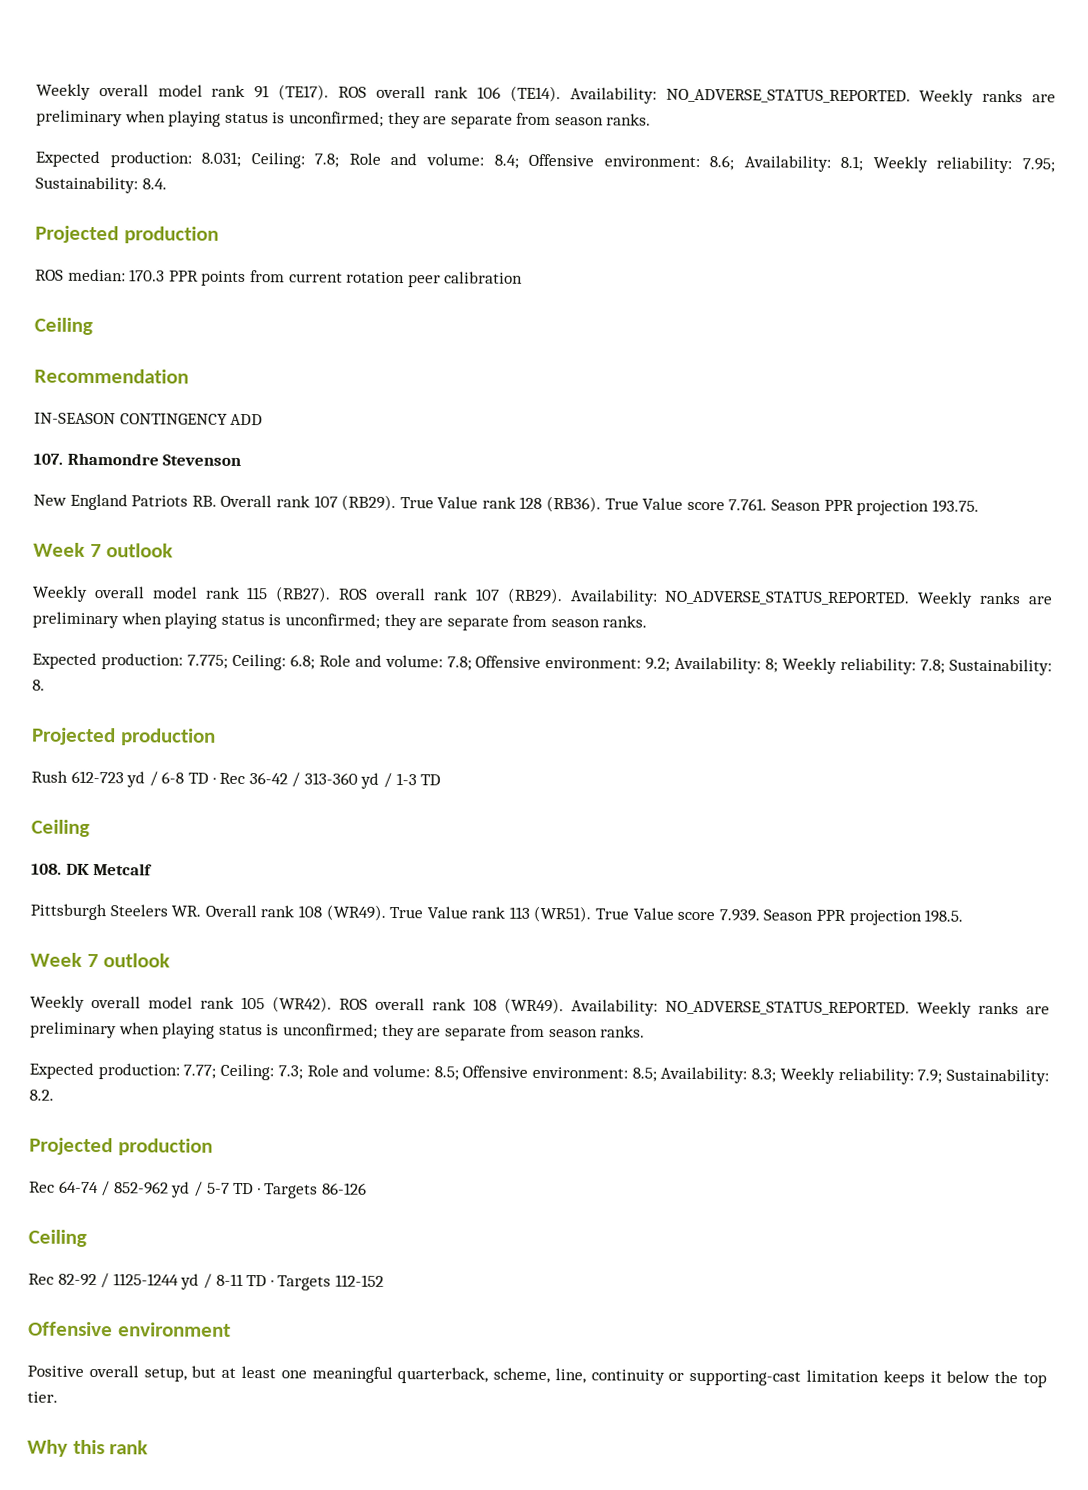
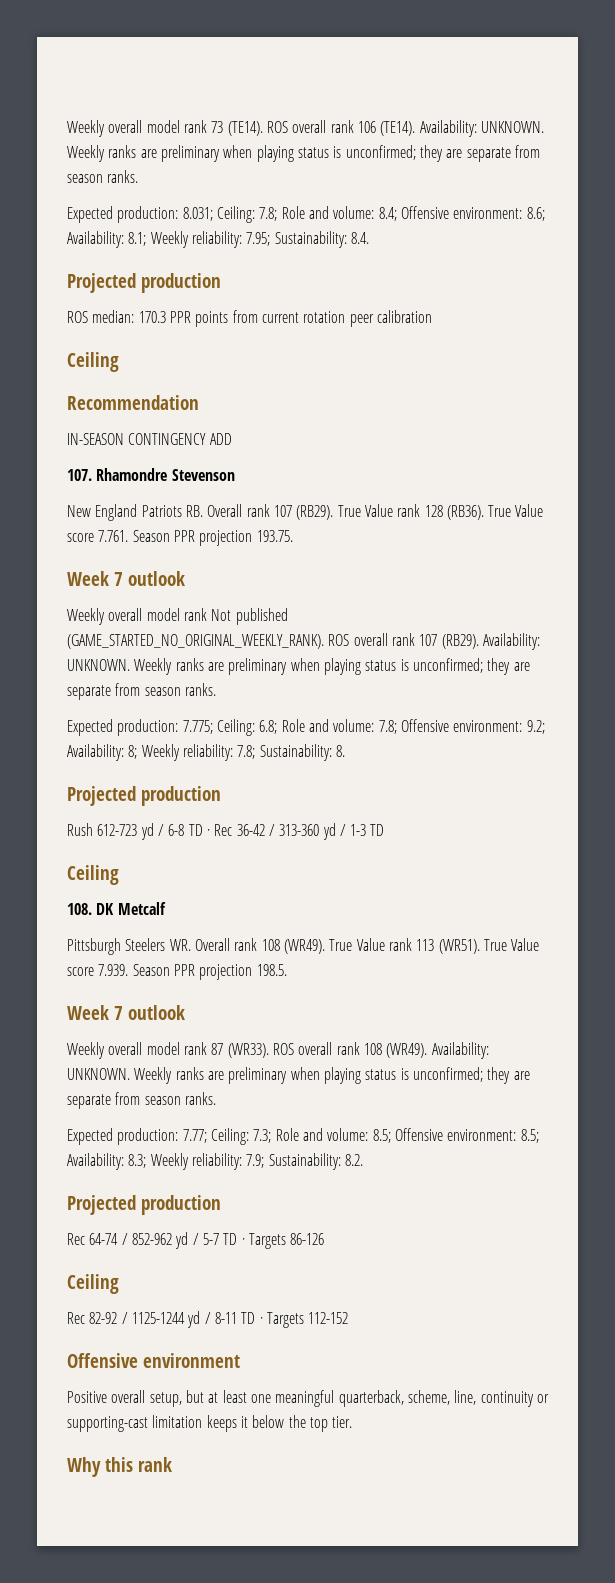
[36,83,329,101] Weekly overall model rank 91 (TE17). -> [67,120,263,137] Weekly overall model rank 73 (TE14).
[665,88,911,104] NO_ADVERSE_STATUS_REPORTED. -> [480,121,544,133] UNKNOWN.
[246,586,332,603] 115 (RB27). -> [211,608,288,625] [67,634,324,649] Not published (GAME_STARTED_NO_ORIGINAL_WEEKLY_RANK).
[664,590,911,606] NO_ADVERSE_STATUS_REPORTED. -> [67,659,130,671] UNKNOWN.
[241,996,332,1013] 105 (WR42). -> [211,1043,269,1058] 87 (WR33).
[665,1000,910,1016] NO_ADVERSE_STATUS_REPORTED. -> [67,1068,130,1080] UNKNOWN.

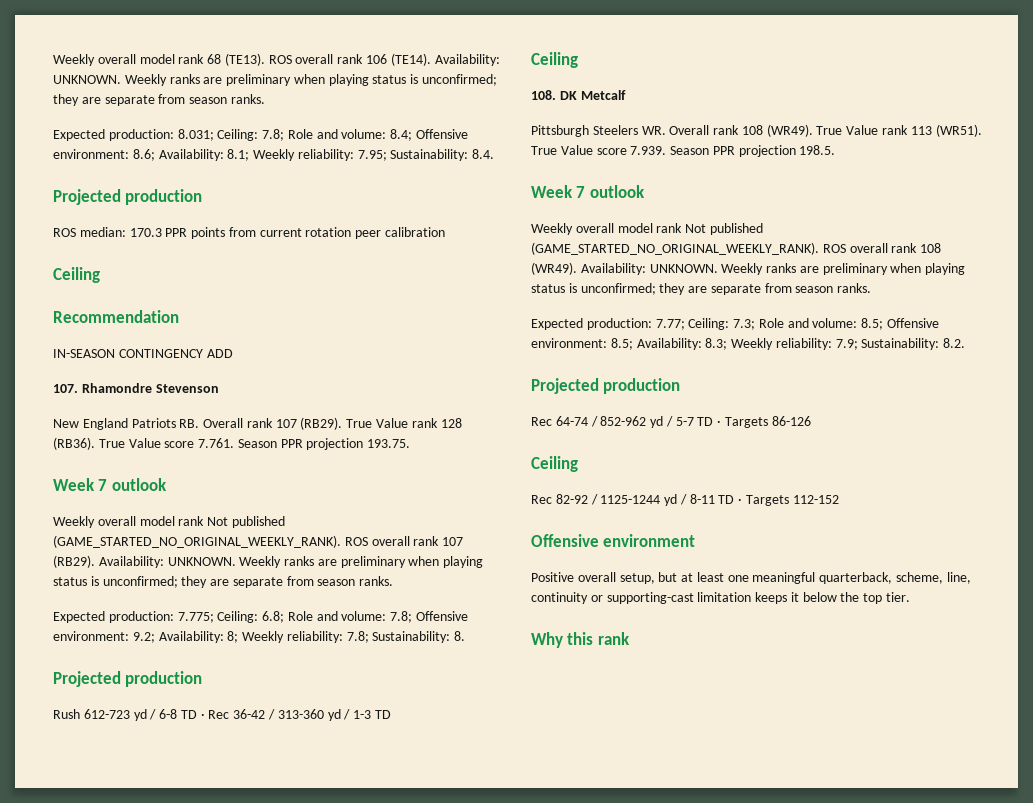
[67,120,263,137] Weekly overall model rank 73 (TE14). -> [53,53,265,66] Weekly overall model rank 68 (TE13).
[211,1043,269,1058] 87 (WR33). -> [685,223,763,235] [531,242,819,255] Not published (GAME_STARTED_NO_ORIGINAL_WEEKLY_RANK).

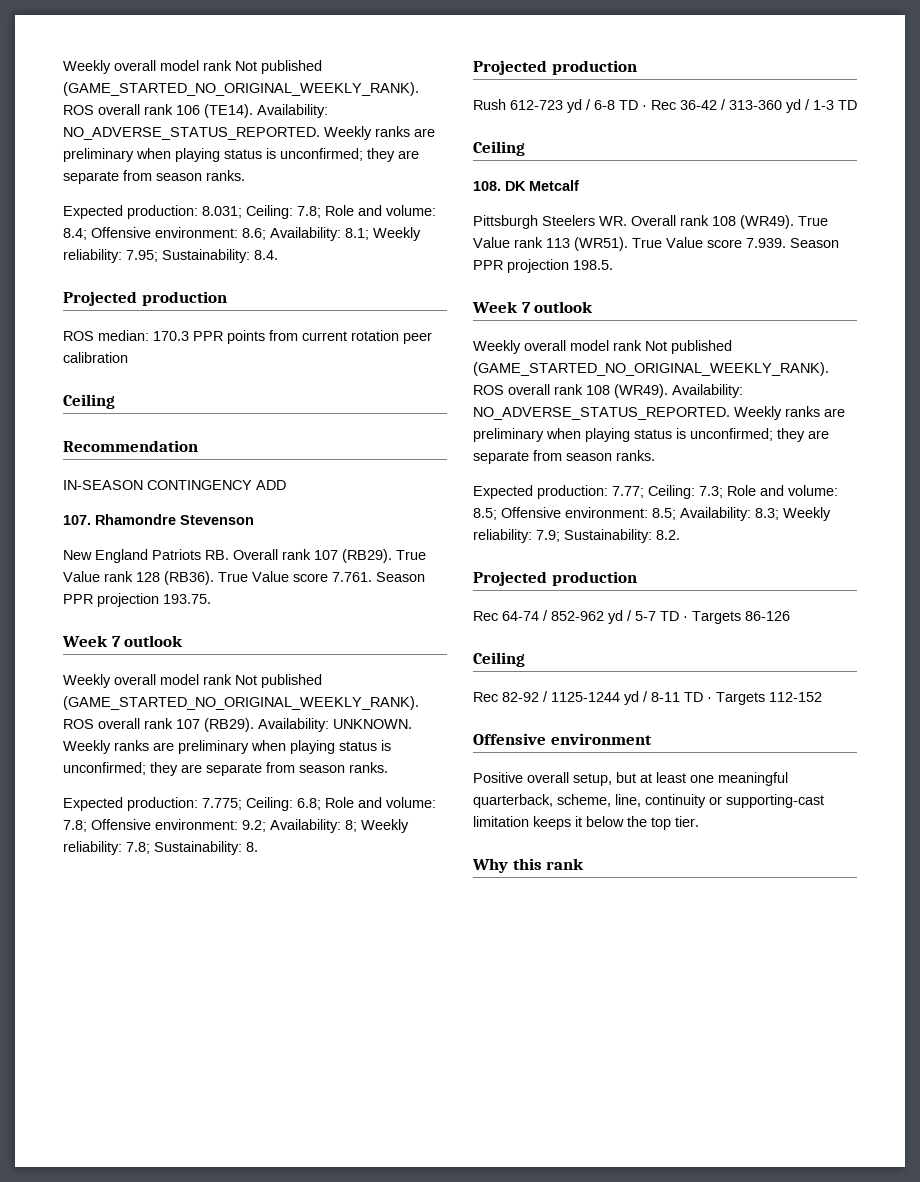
[53,53,265,66] Weekly overall model rank 68 (TE13). -> [63,60,322,74] [63,82,419,96] Weekly overall model rank Not published (GAME_STARTED_NO_ORIGINAL_WEEKLY_RANK).
[53,75,121,84] UNKNOWN. -> [63,127,320,140] NO_ADVERSE_STATUS_REPORTED.
[649,264,718,273] UNKNOWN. -> [473,407,730,420] NO_ADVERSE_STATUS_REPORTED.

